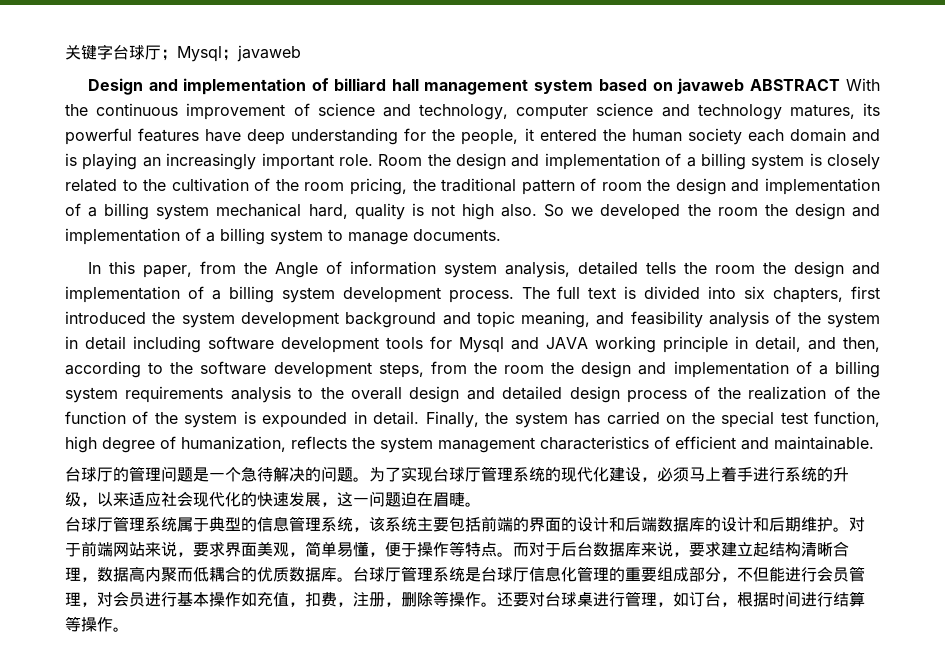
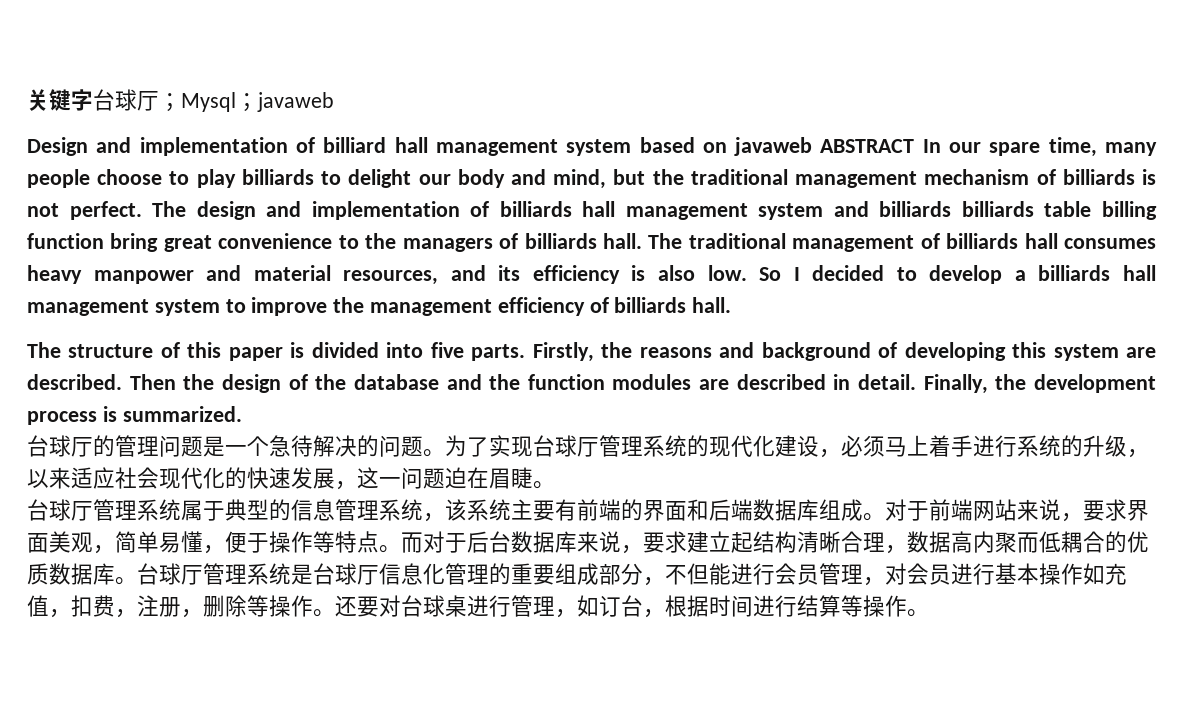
[846,78,881,91] [65,103,880,120] [65,128,881,145] [65,153,880,170] [65,178,880,195] [65,203,880,220] [65,228,501,245] [87,261,881,278] [65,286,880,303] [65,311,880,328] [65,336,880,353] [65,361,880,378] [65,386,880,403] [65,411,881,428] [65,436,874,453] With the continuous improvement of science and technology, computer science and technology matures, its powerful features have deep understanding for the people, it entered the human society each domain and is playing an increasingly important role. Room the design and implementation of a billing system is closely related to the cultivation of the room pricing, the traditional pattern of room the design and implementation of a billing system mechanical hard, quality is not high also. So we developed the room the design and implementation of a billing system to manage documents. // In this paper, from the Angle of information system analysis, detailed tells the room the design and implementation of a billing system development process. The full text is divided into six chapters, first introduced the system development background and topic meaning, and feasibility analysis of the system in detail including software development tools for Mysql and JAVA working principle in detail, and then, according to the software development steps, from the room the design and implementation of a billing system requirements analysis to the overall design and detailed design process of the realization of the function of the system is expounded in detail. Finally, the system has carried on the special test function, high degree of humanization, reflects the system management characteristics of efficient and maintainable. -> [922,137,1157,157] [27,169,1156,189] [27,201,1157,220] [27,233,1156,252] [27,265,1156,285] [27,297,732,316] [27,342,1157,362] [27,374,1156,394] [27,406,242,425] In our spare time, many people choose to play billiards to delight our body and mind, but the traditional management mechanism of billiards is not perfect. The design and implementation of billiards hall management system and billiards billiards table billing function bring great convenience to the managers of billiards hall. The traditional management of billiards hall consumes heavy manpower and material resources, and its efficiency is also low. So I decided to develop a billiards hall management system to improve the management efficiency of billiards hall. // The structure of this paper is divided into five parts. Firstly, the reasons and background of developing this system are described. Then the design of the database and the function modules are described in detail. Finally, the development process is summarized.
[449,516,481,532] 包括 -> [555,499,577,521] 有
[561,517,609,532] 的设计 -> (687, 511) none
[705,517,833,532] 的设计和后期维护 -> [819,499,863,521] 组成

